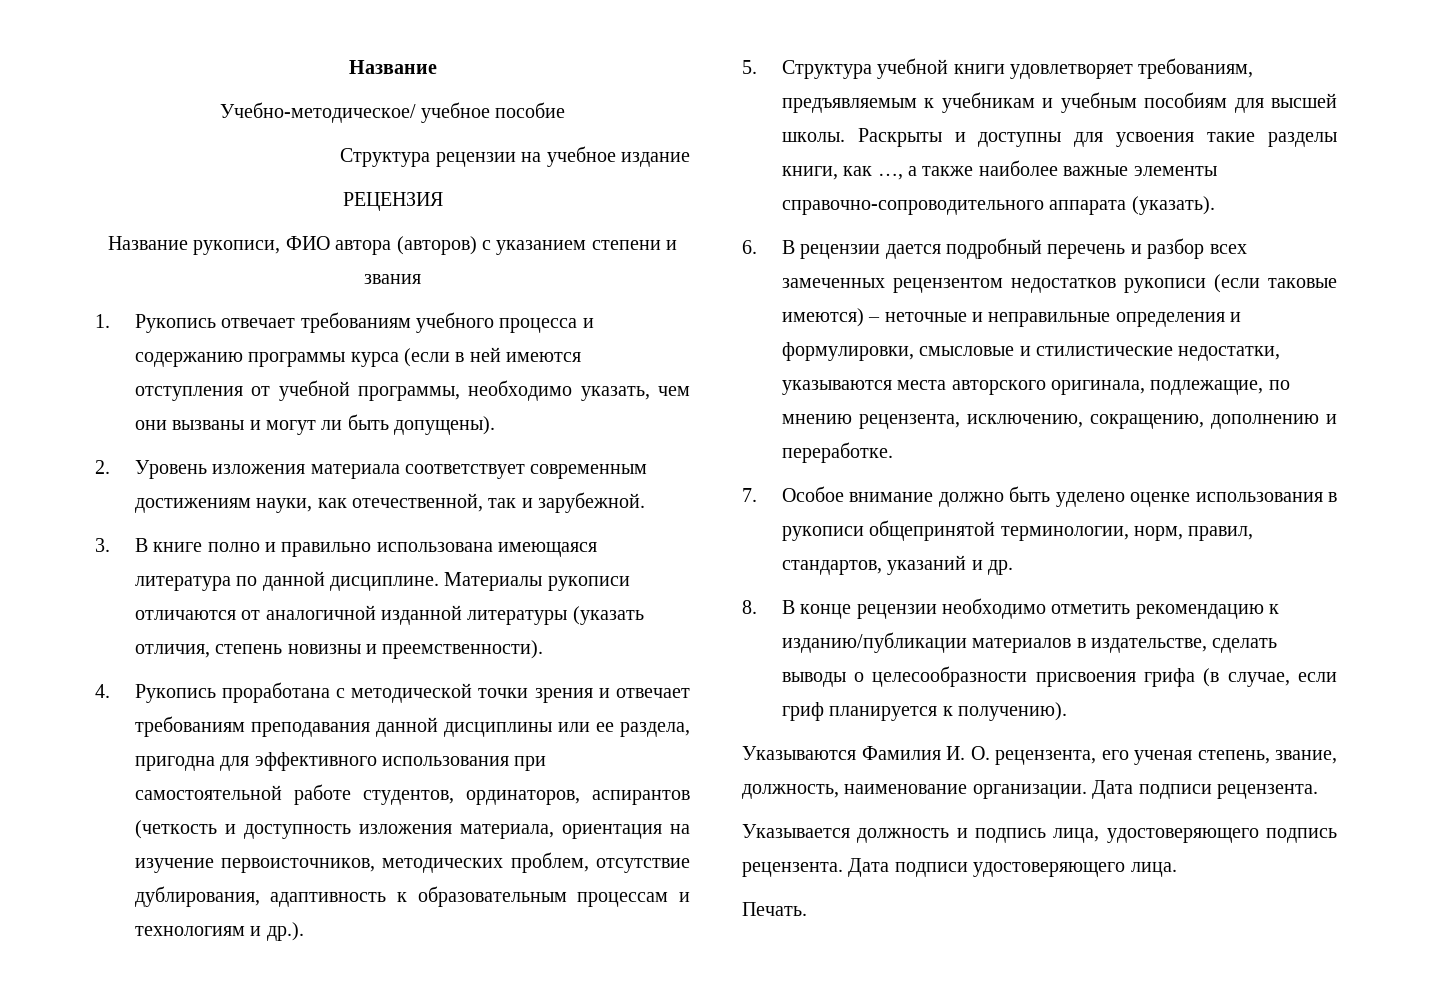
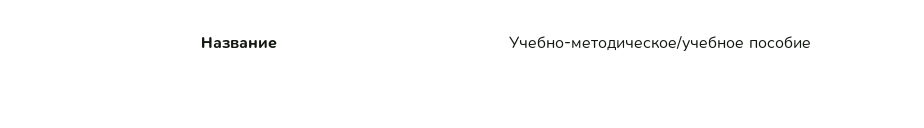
[219,102,490,123] Учебно-методическое/ учебное -> [509,35,745,52] Учебно-методическое/учебное
[340,146,690,167] [342,192,443,211] [107,236,678,255] [364,274,421,284] [95,312,594,333] [134,347,582,367] [134,380,690,401] [134,414,496,435] [95,460,648,479] [134,492,646,513] [95,538,598,557] [134,571,630,591] [134,605,644,625] [134,640,544,659] [95,682,690,703] [134,716,690,737] [134,752,547,771] [134,784,690,805] [134,820,690,839] [134,852,690,873] [134,886,691,907] [134,922,304,941] [742,58,1254,79] [781,92,1337,113] [781,128,1337,147] [781,160,1217,180] [781,196,1215,215] [742,238,1247,259] [781,274,1337,293] [781,308,1242,327] [781,342,1281,361] [781,380,1290,395] [781,414,1337,429] [781,442,893,463] [742,486,1337,507] [781,520,1254,541] [781,555,1013,575] [742,598,1280,619] [781,632,1278,653] [781,666,1337,687] [781,702,1067,721] [742,746,1337,765] [742,780,1318,799] [742,824,1337,843] [742,858,1177,877] [742,902,807,916] // Структура рецензии на учебное издание // РЕЦЕНЗИЯ // Название рукописи, ФИО автора (авторов) с указанием степени и звания // 1. Рукопись отвечает требованиям учебного процесса и содержанию программы курса (если в ней имеются отступления от учебной программы, необходимо указать, чем они вызваны и могут ли быть допущены). // 2. Уровень изложения материала соответствует современным достижениям науки, как отечественной, так и зарубежной. // 3. В книге полно и правильно использована имеющаяся литература по данной дисциплине. Материалы рукописи отличаются от аналогичной изданной литературы (указать отличия, степень новизны и преемственности). // 4. Рукопись проработана с методической точки зрения и отвечает требованиям преподавания данной дисциплины или ее раздела, пригодна для эффективного использования при самостоятельной работе студентов, ординаторов, аспирантов (четкость и доступность изложения материала, ориентация на изучение первоисточников, методических проблем, отсутствие дублирования, адаптивность к образовательным процессам и технологиям и др.). // 5. Структура учебной книги удовлетворяет требованиям, предъявляемым к учебникам и учебным пособиям для высшей школы. Раскрыты и доступны для усвоения такие разделы книги, как …, а также наиболее важные элементы справочно-сопроводительного аппарата (указать). // 6. В рецензии дается подробный перечень и разбор всех замеченных рецензентом недостатков рукописи (если таковые имеются) – неточные и неправильные определения и формулировки, смысловые и стилистические недостатки, указываются места авторского оригинала, подлежащие, по мнению рецензента, исключению, сокращению, дополнению и переработке. // 7. Особое внимание должно быть уделено оценке использования в рукописи общепринятой терминологии, норм, правил, стандартов, указаний и др. // 8. В конце рецензии необходимо отметить рекомендацию к изданию/публикации материалов в издательстве, сделать выводы о целесообразности присвоения грифа (в случае, если гриф планируется к получению). // Указываются Фамилия И. О. рецензента, его ученая степень, звание, должность, наименование организации. Дата подписи рецензента. // Указывается должность и подпись лица, удостоверяющего подпись рецензента. Дата подписи удостоверяющего лица. // Печать. -> (811, 42) none

